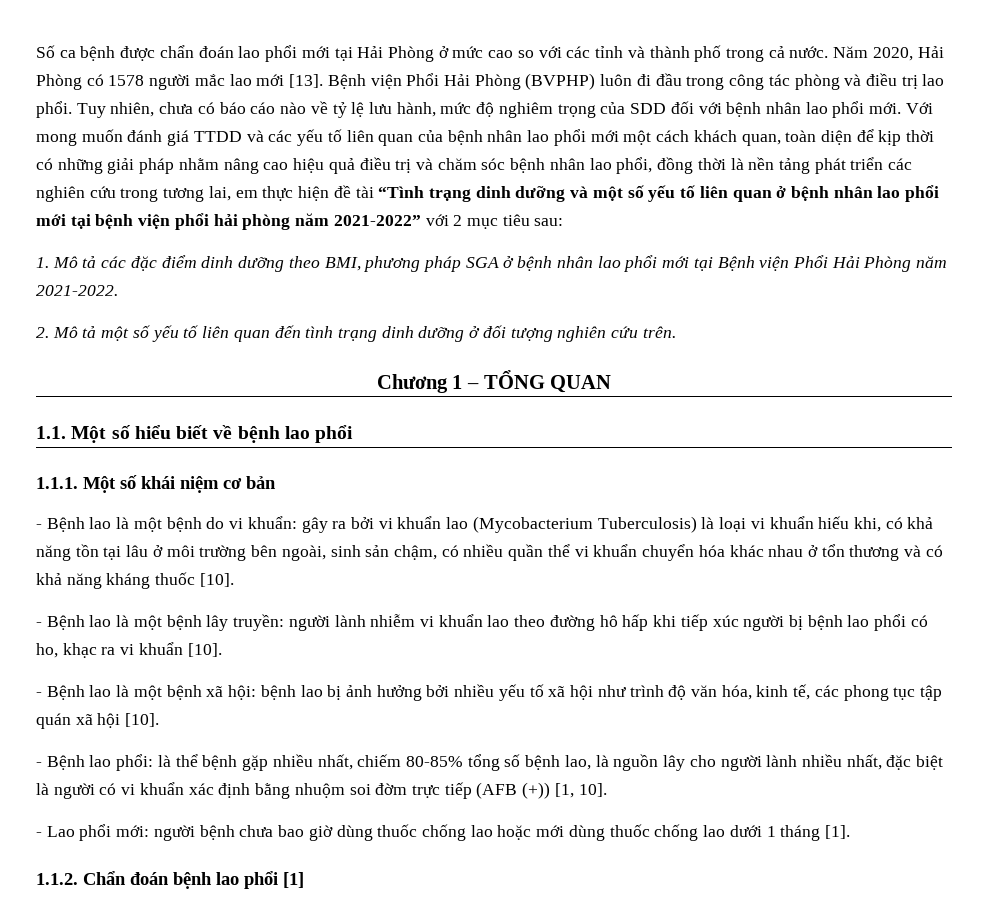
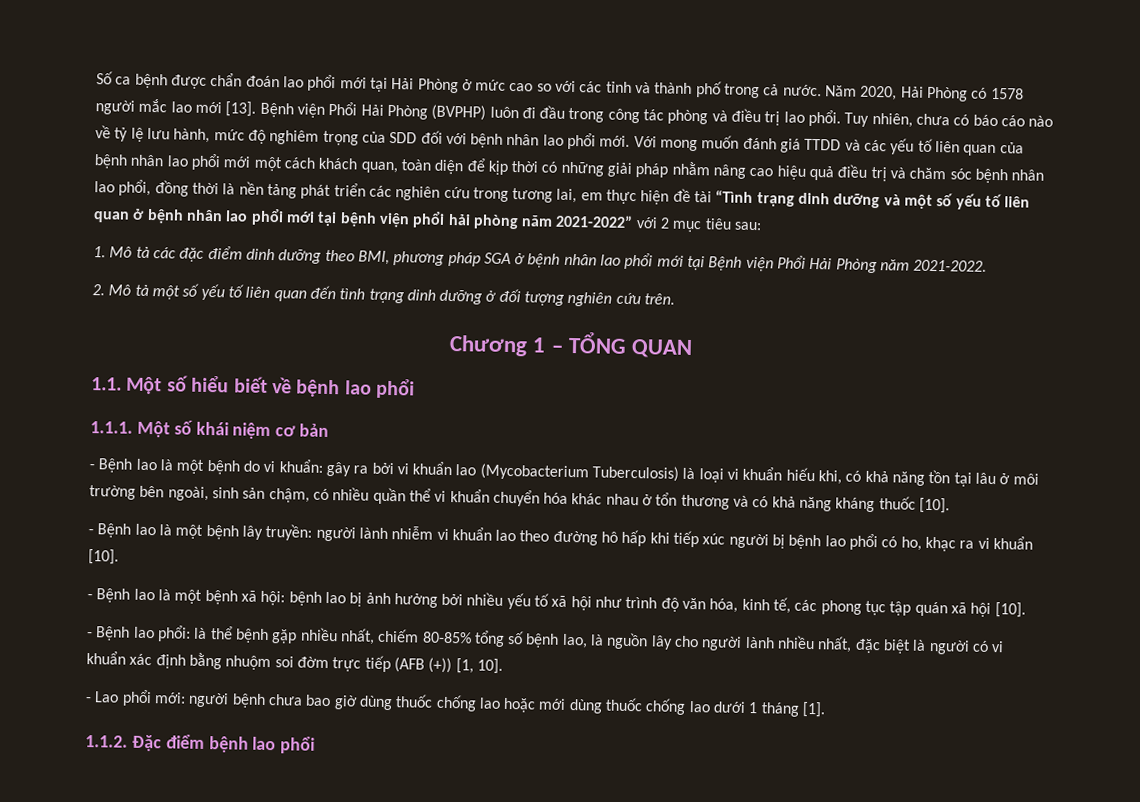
[83,871,304,889] Chẩn đoán bệnh lao phổi [1] -> [131,734,316,754] Đặc điểm bệnh lao phổi

